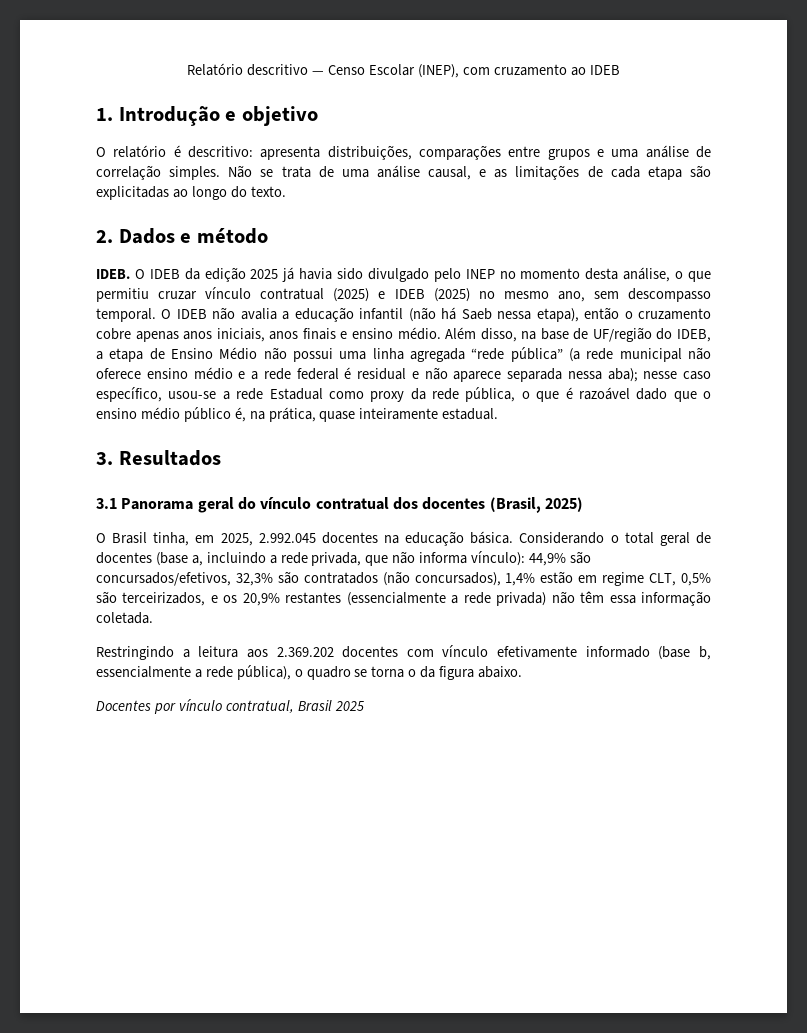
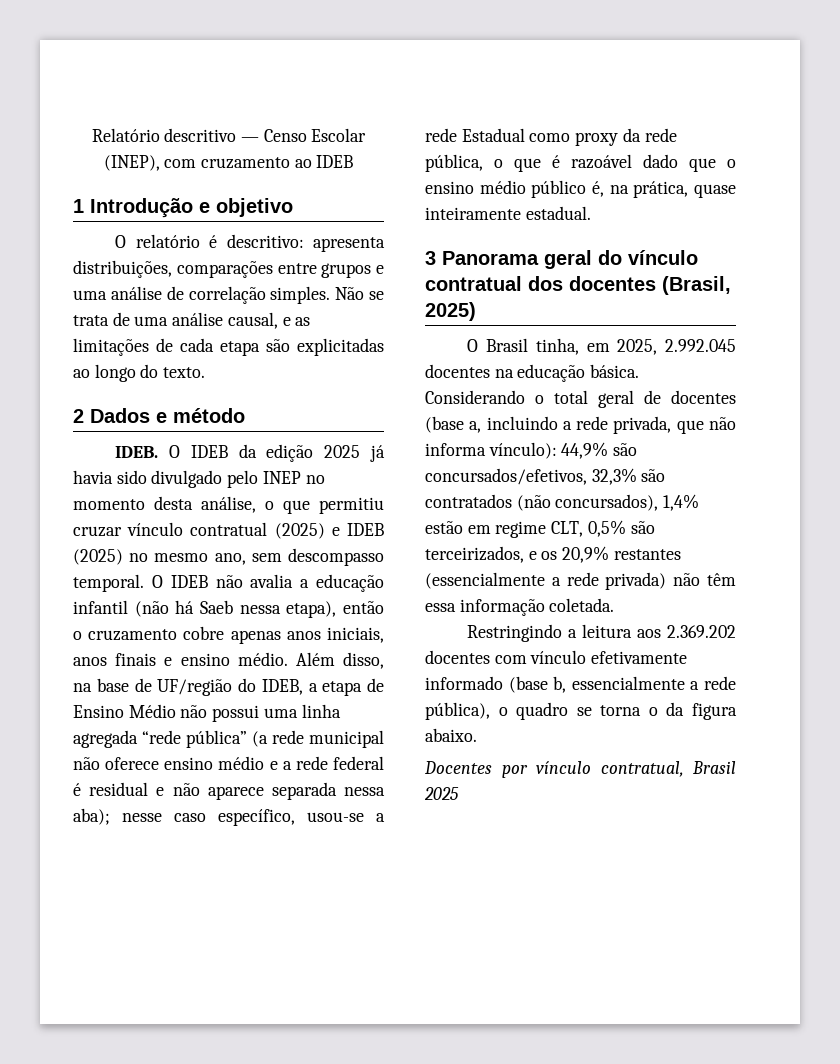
[96,108,113,121] 1. -> [73,199,84,213] 1
[96,230,113,243] 2. -> [73,409,84,423] 2
[96,450,221,466] [96,498,117,509] 3. Resultados // 3.1 -> [425,251,436,265] 3

